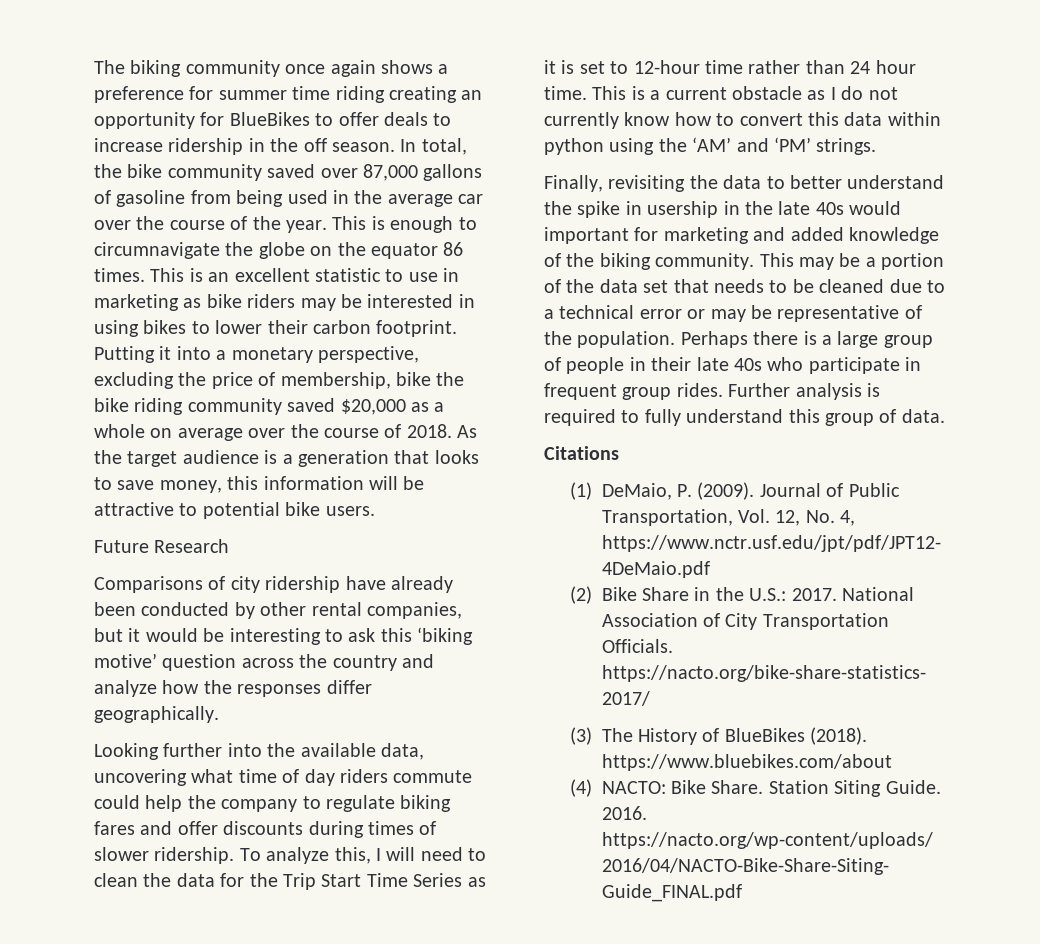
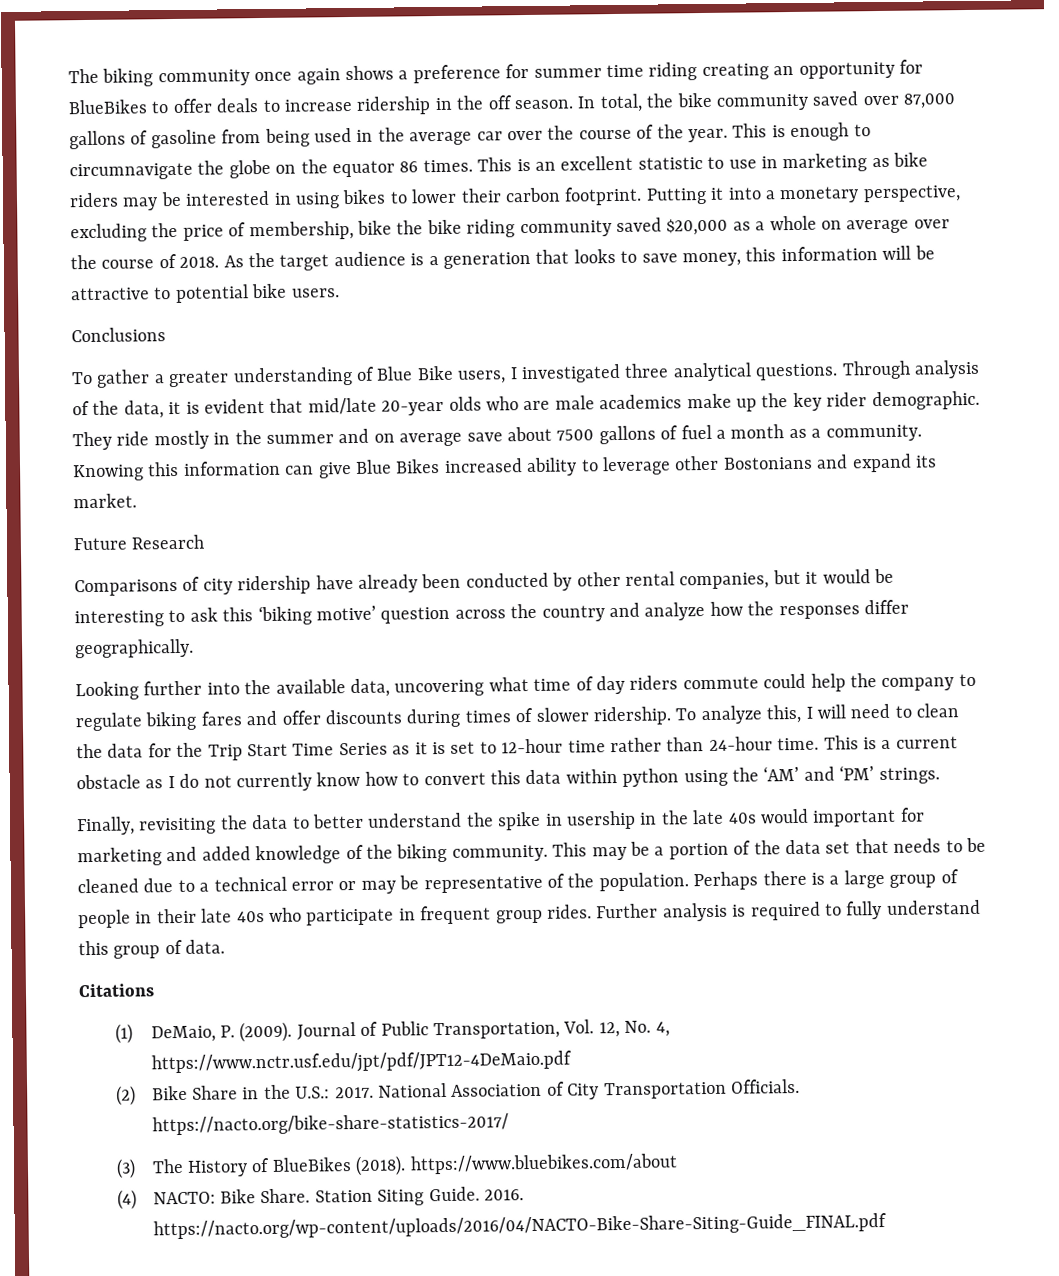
(375, 511) none -> [71,327,166,343] [71,359,980,388] [72,390,980,419] [72,424,922,451] [73,453,937,482] [73,493,137,509] // Conclusions // To gather a greater understanding of Blue Bike users, I investigated three analytical questions. Through analysis of the data, it is evident that mid/late 20-year olds who are male academics make up the key rider demographic. They ride mostly in the summer and on average save about 7500 gallons of fuel a month as a community. Knowing this information can give Blue Bikes increased ability to leverage other Bostonians and expand its market.
[850,60,916,74] 24 hour -> [708,736,773,751] 24-hour

